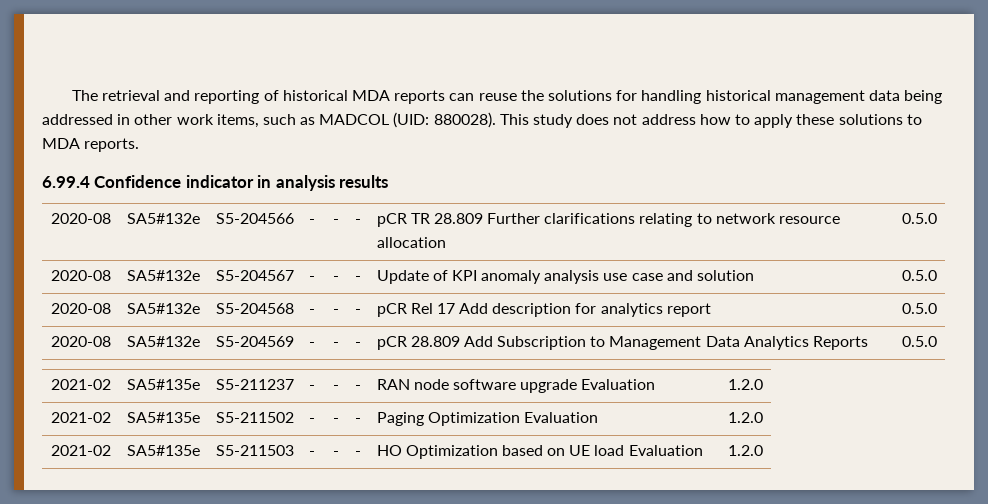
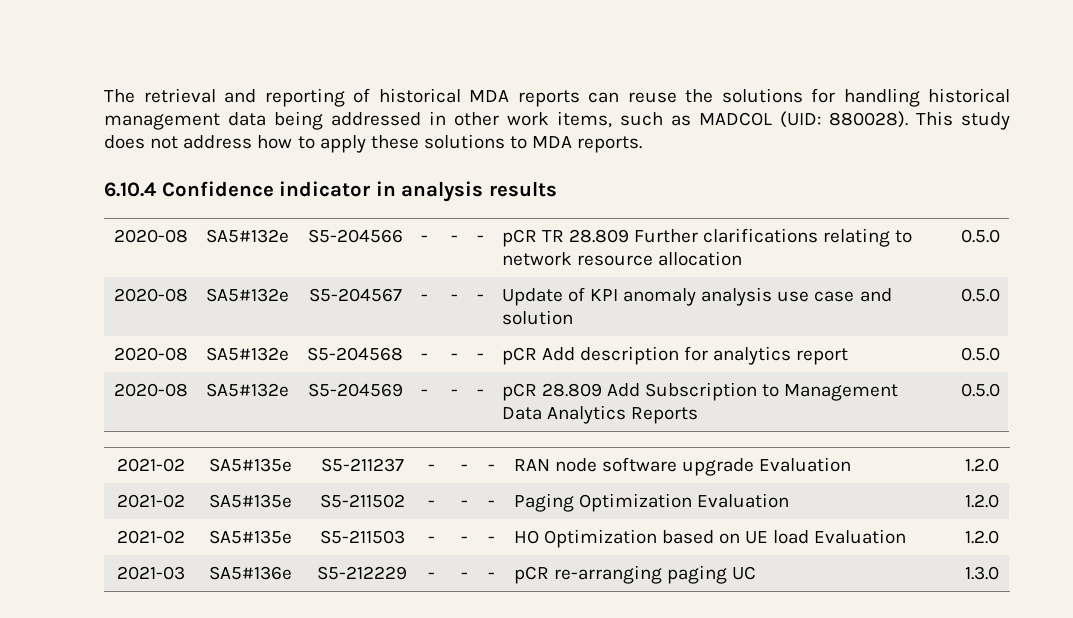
[42,176,90,188] 6.99.4 -> [104,182,156,197] 6.10.4
[410,303,455,314] Rel 17 -> (537, 356) none
(763, 450) none -> [116,566,185,580] [209,566,292,580] [317,566,407,580] [427,572,435,579] [461,572,469,579] [487,572,495,579] [513,565,757,584] [964,566,999,580] // 2021-03 | SA5#136e | S5-212229 | - | - | - | pCR re-arranging paging UC | 1.3.0

